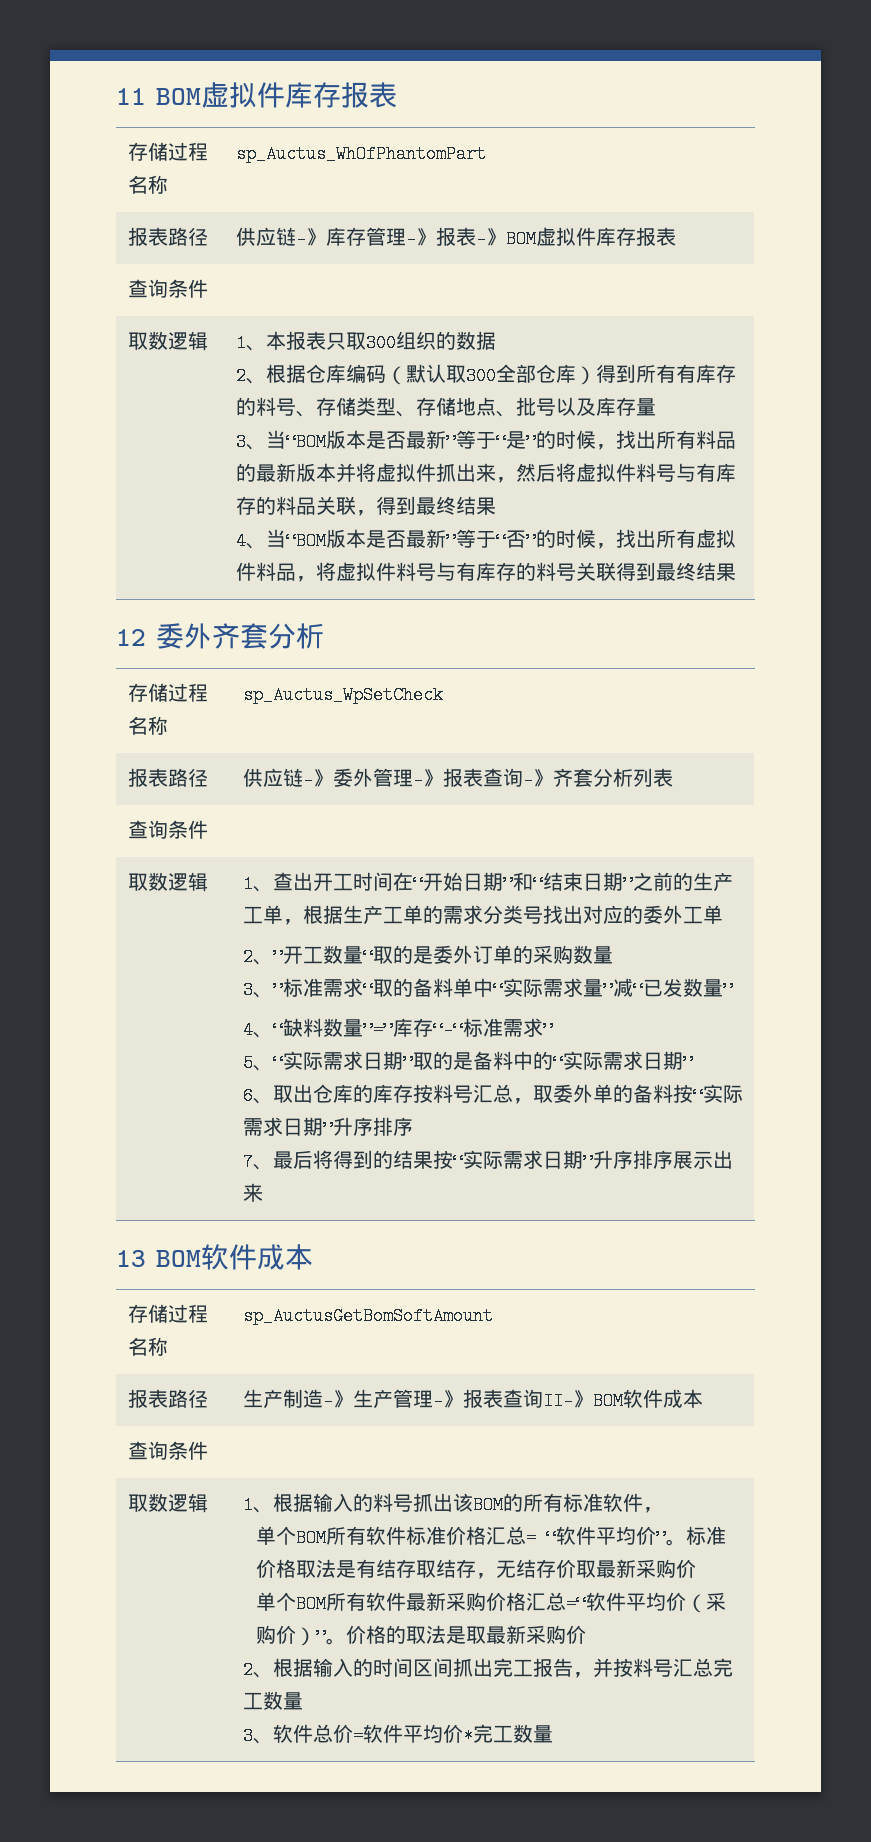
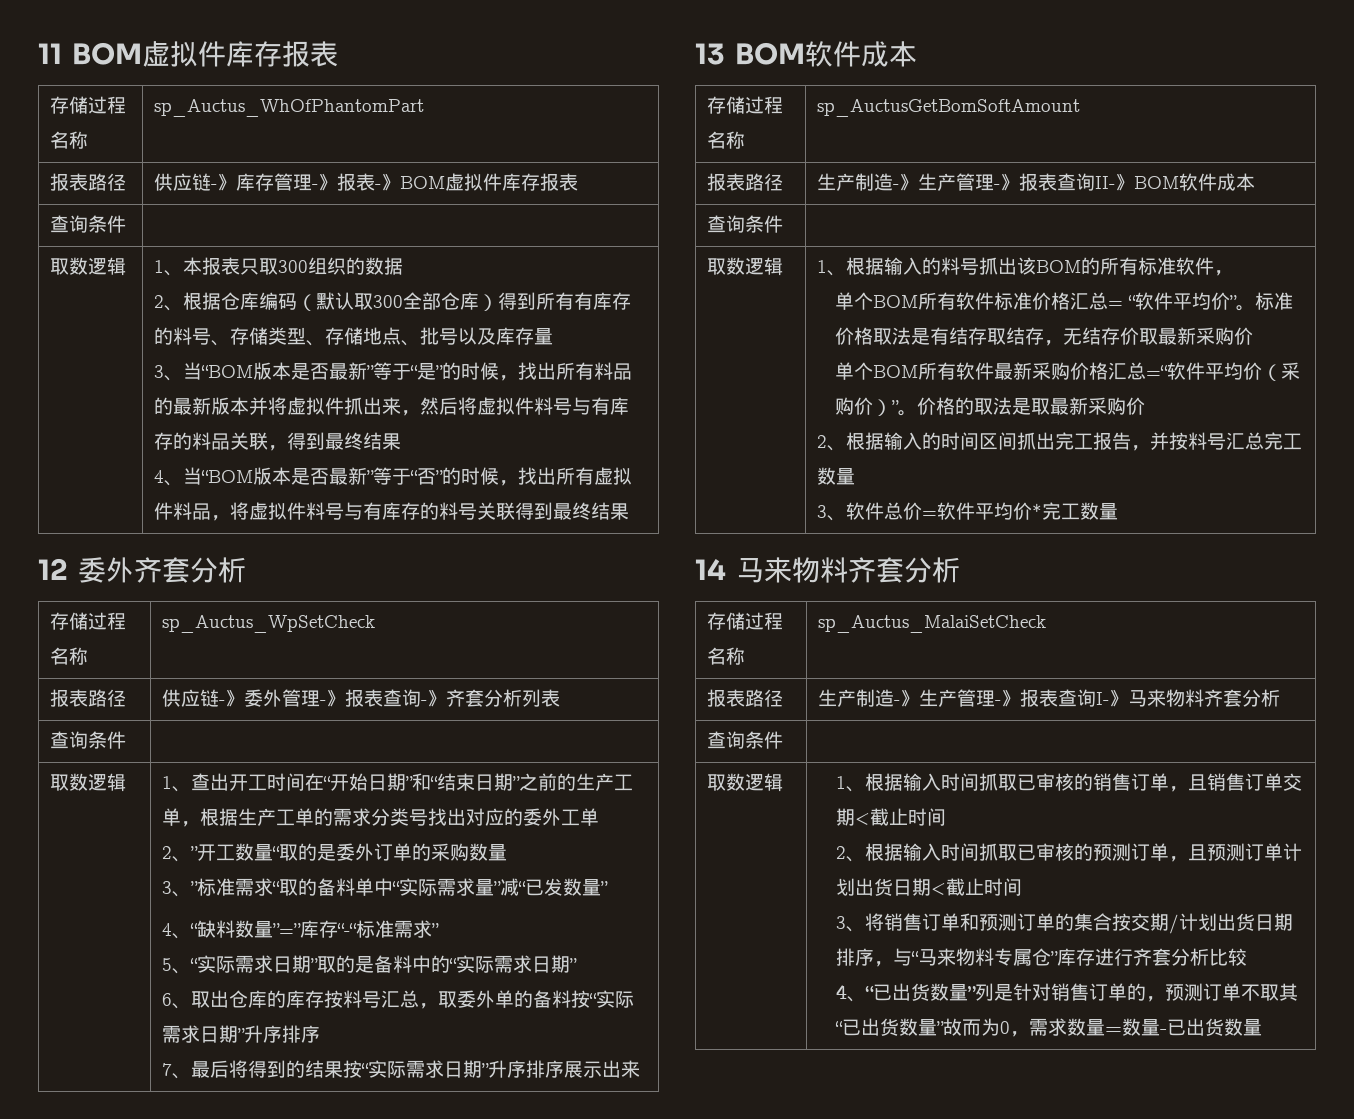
(553, 1734) none -> [695,557,960,583] [707,612,784,630] [707,647,746,665] [818,615,1047,633] [707,689,784,707] [818,689,1281,707] [707,731,784,749] [707,773,784,792] [836,773,1303,792] [836,808,947,826] [836,843,1303,862] [836,878,1023,896] [836,913,1294,934] [836,948,1248,967] [836,983,1299,1002] [835,1018,1263,1037] // 14马来物料齐套分析 // 存储过程名称 | sp_Auctus_MalaiSetCheck // 报表路径 | 生产制造-》生产管理-》报表查询I-》马来物料齐套分析 // 查询条件 | // 取数逻辑 | 1、根据输入时间抓取已审核的销售订单，且销售订单交期<截止时间 // 2、根据输入时间抓取已审核的预测订单，且预测订单计划出货日期<截止时间 // 3、将销售订单和预测订单的集合按交期/计划出货日期排序，与“马来物料专属仓”库存进行齐套分析比较 // 4、“已出货数量”列是针对销售订单的，预测订单不取其“已出货数量”故而为0，需求数量=数量-已出货数量

